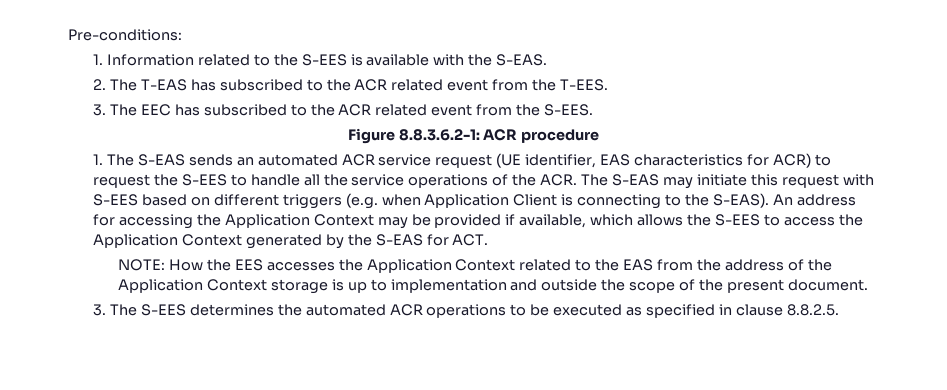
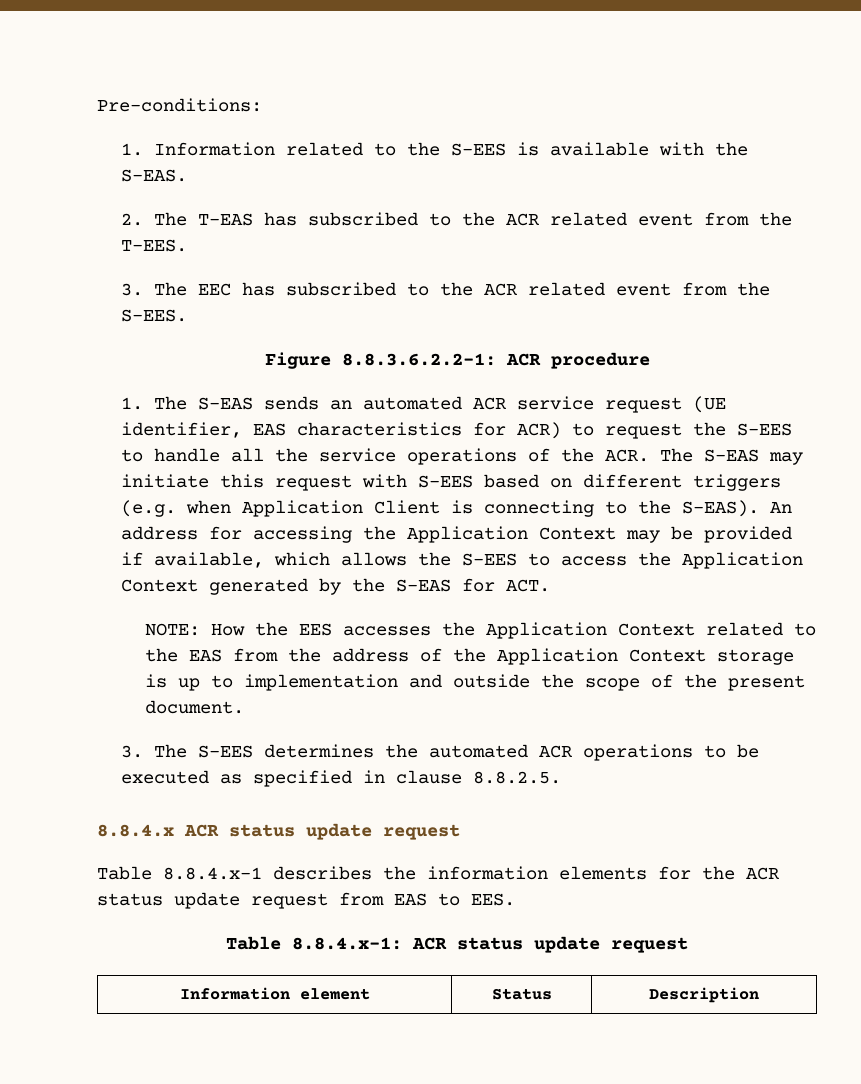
[398,129,480,141] 8.8.3.6.2-1: -> [341,353,496,366] 8.8.3.6.2.2-1:
(839, 310) none -> [97,823,460,840] [97,866,780,880] [97,892,515,909] [226,936,688,953] [179,987,370,1000] [491,988,552,1000] [649,987,759,1003] // 8.8.4.x ACR status update request // Table 8.8.4.x-1 describes the information elements for the ACR status update request from EAS to EES. // Table 8.8.4.x-1: ACR status update request // Information element | Status | Description

